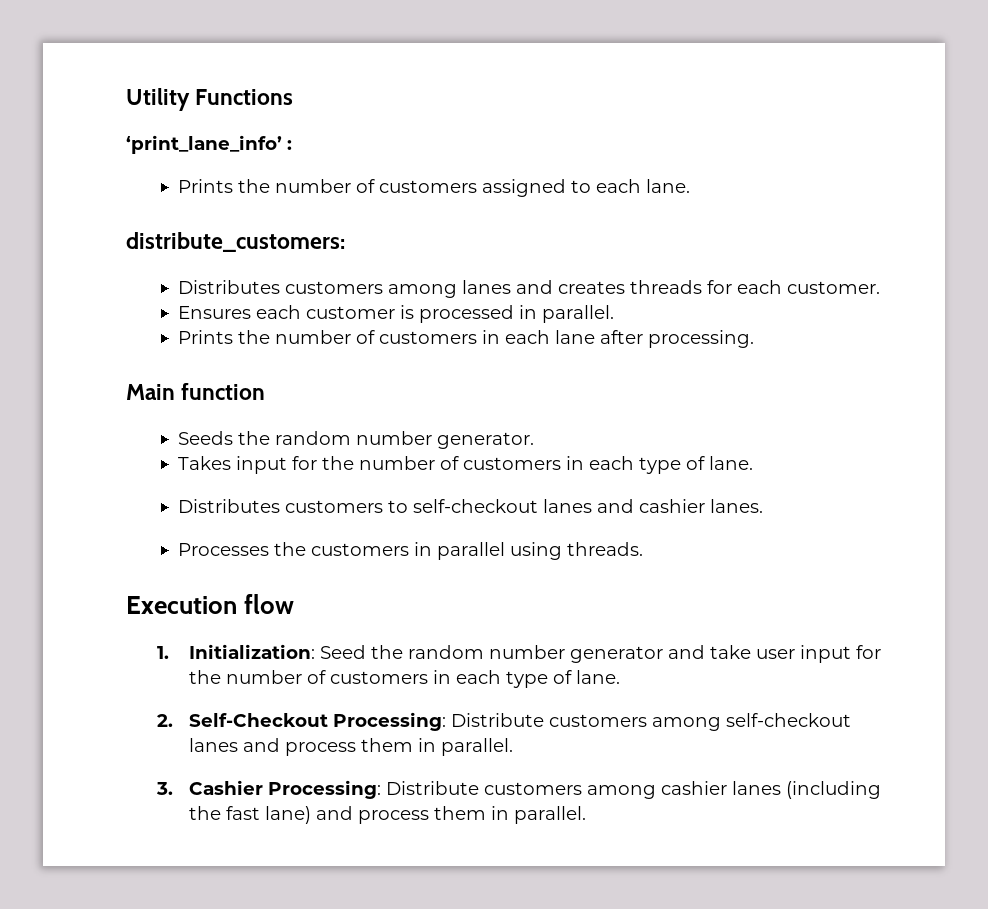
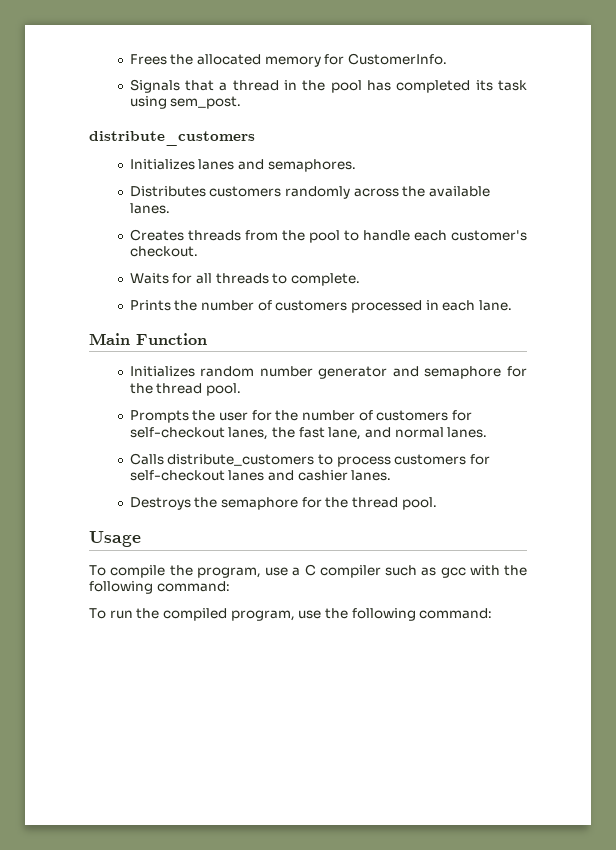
[126,88,294,111] [126,135,292,154] [177,179,591,197] Utility Functions // ‘print_lane_info’ : // Prints the number of customers assigned to -> [129,53,447,67] [129,79,527,93] [129,96,242,109] [89,131,255,146] [129,159,356,172] [129,186,490,199] [129,203,170,214] [129,229,527,243] [129,246,198,257] [129,273,360,286] [129,300,439,313] Frees the allocated memory for CustomerInfo. // Signals that a thread in the pool has completed its task using sem_post. // distribute_customers // Initializes lanes and semaphores. // Distributes customers randomly across the available lanes. // Creates threads from the pool to handle each customer's checkout. // Waits for all threads to complete. // Prints the number of customers processed in
[126,232,345,252] [177,280,880,298] [177,305,614,323] [177,330,754,348] [126,383,266,400] [177,431,534,449] [177,456,753,474] [177,499,408,513] distribute_customers: // Distributes customers among lanes and creates threads for each customer. // Ensures each customer is processed in parallel. // Prints the number of customers in each lane after processing. // Main function // Seeds the random number generator. // Takes input for the number of customers in each type of lane. // Distributes customers to -> [89,333,207,345] [129,366,527,379] [129,383,241,396] [129,410,472,423] [129,427,488,440] [129,453,490,467] Main Function // Initializes random number generator and semaphore for the thread pool. // Prompts the user for the number of customers for self-checkout lanes, the fast lane, and normal lanes. // Calls distribute_customers to process customers for
[177,542,643,560] [126,594,295,614] [157,644,881,663] [188,670,620,688] [157,712,851,731] [188,738,513,756] [156,780,881,799] [188,806,586,824] Processes the customers in parallel using threads. // Execution flow // 1. Initialization: Seed the random number generator and take user input for the number of customers in each type of lane. // 2. Self-Checkout Processing: Distribute customers among self-checkout lanes and process them in parallel. // 3. Cashier Processing: Distribute customers among cashier lanes (including the fast lane) and process them in parallel. -> [129,497,437,510] [89,531,141,547] [89,564,527,578] [89,581,230,594] [89,608,493,621] Destroys the semaphore for the thread pool. // Usage // To compile the program, use a C compiler such as gcc with the following command: // To run the compiled program, use the following command:

